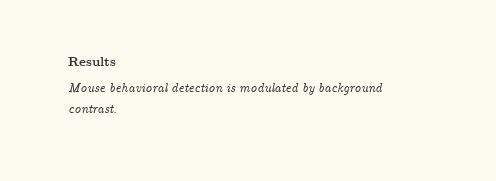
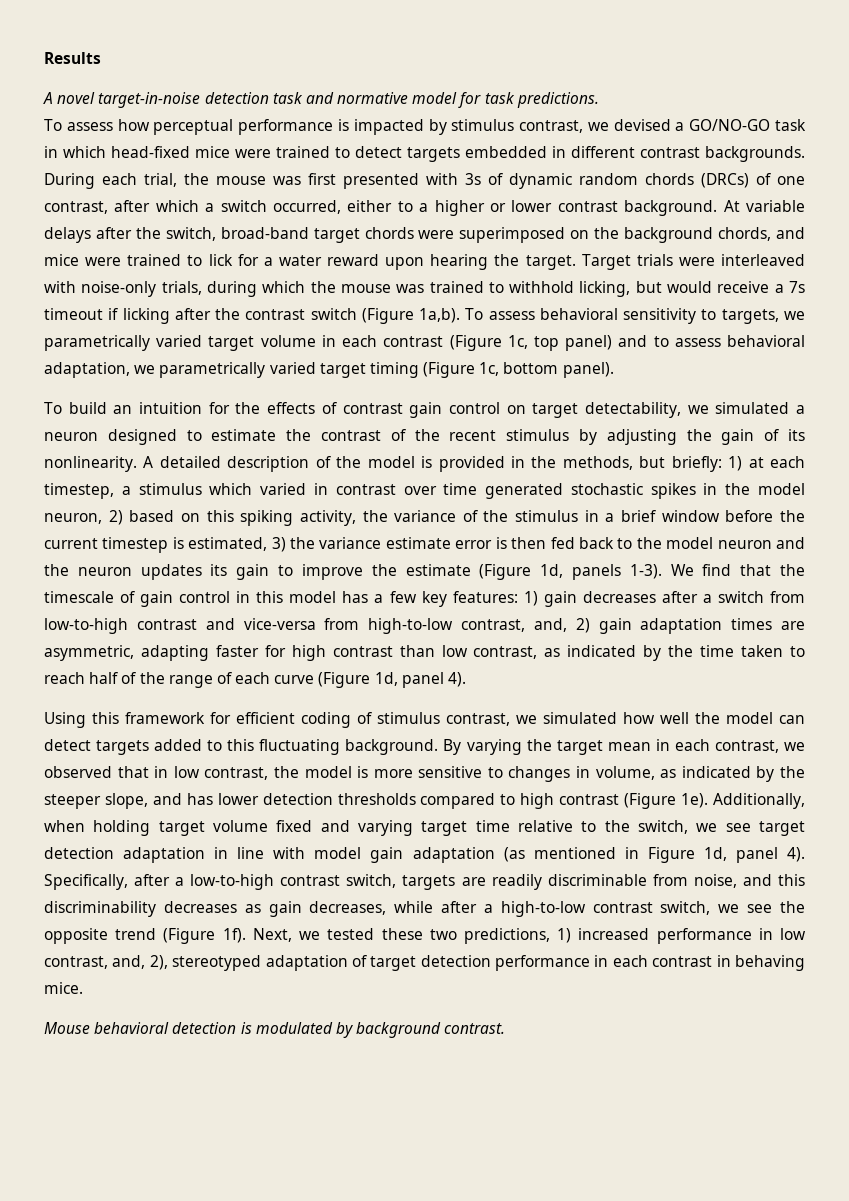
(116, 61) none -> [43,92,599,108] [44,119,807,135] [44,146,805,162] [44,173,805,189] [44,200,805,216] [44,227,805,243] [44,254,805,270] [44,281,805,297] [44,308,805,324] [44,335,805,351] [44,362,614,378] [44,402,805,418] [44,429,805,445] [44,456,805,472] [44,483,806,499] [44,510,805,526] [44,537,805,553] [44,564,805,580] [44,591,805,607] [44,618,806,634] [44,645,805,661] [44,672,467,688] [44,712,805,728] [44,739,805,755] [44,766,806,782] [44,793,805,809] [44,820,806,836] [44,847,805,863] [44,874,806,890] [44,901,805,917] [44,928,806,944] [44,955,805,971] [44,982,83,994] // A novel target-in-noise detection task and normative model for task predictions. // To assess how perceptual performance is impacted by stimulus contrast, we devised a GO/NO-GO task in which head-fixed mice were trained to detect targets embedded in different contrast backgrounds. During each trial, the mouse was first presented with 3s of dynamic random chords (DRCs) of one contrast, after which a switch occurred, either to a higher or lower contrast background. At variable delays after the switch, broad-band target chords were superimposed on the background chords, and mice were trained to lick for a water reward upon hearing the target. Target trials were interleaved with noise-only trials, during which the mouse was trained to withhold licking, but would receive a 7s timeout if licking after the contrast switch (Figure 1a,b). To assess behavioral sensitivity to targets, we parametrically varied target volume in each contrast (Figure 1c, top panel) and to assess behavioral adaptation, we parametrically varied target timing (Figure 1c, bottom panel). // To build an intuition for the effects of contrast gain control on target detectability, we simulated a neuron designed to estimate the contrast of the recent stimulus by adjusting the gain of its nonlinearity. A detailed description of the model is provided in the methods, but briefly: 1) at each timestep, a stimulus which varied in contrast over time generated stochastic spikes in the model neuron, 2) based on this spiking activity, the variance of the stimulus in a brief window before the current timestep is estimated, 3) the variance estimate error is then fed back to the model neuron and the neuron updates its gain to improve the estimate (Figure 1d, panels 1-3). We find that the timescale of gain control in this model has a few key features: 1) gain decreases after a switch from low-to-high contrast and vice-versa from high-to-low contrast, and, 2) gain adaptation times are asymmetric, adapting faster for high contrast than low contrast, as indicated by the time taken to reach half of the range of each curve (Figure 1d, panel 4). // Using this framework for efficient coding of stimulus contrast, we simulated how well the model can detect targets added to this fluctuating background. By varying the target mean in each contrast, we observed that in low contrast, the model is more sensitive to changes in volume, as indicated by the steeper slope, and has lower detection thresholds compared to high contrast (Figure 1e). Additionally, when holding target volume fixed and varying target time relative to the switch, we see target detection adaptation in line with model gain adaptation (as mentioned in Figure 1d, panel 4). Specifically, after a low-to-high contrast switch, targets are readily discriminable from noise, and this discriminability decreases as gain decreases, while after a high-to-low contrast switch, we see the opposite trend (Figure 1f). Next, we tested these two predictions, 1) increased performance in low contrast, and, 2), stereotyped adaptation of target detection performance in each contrast in behaving mice.

